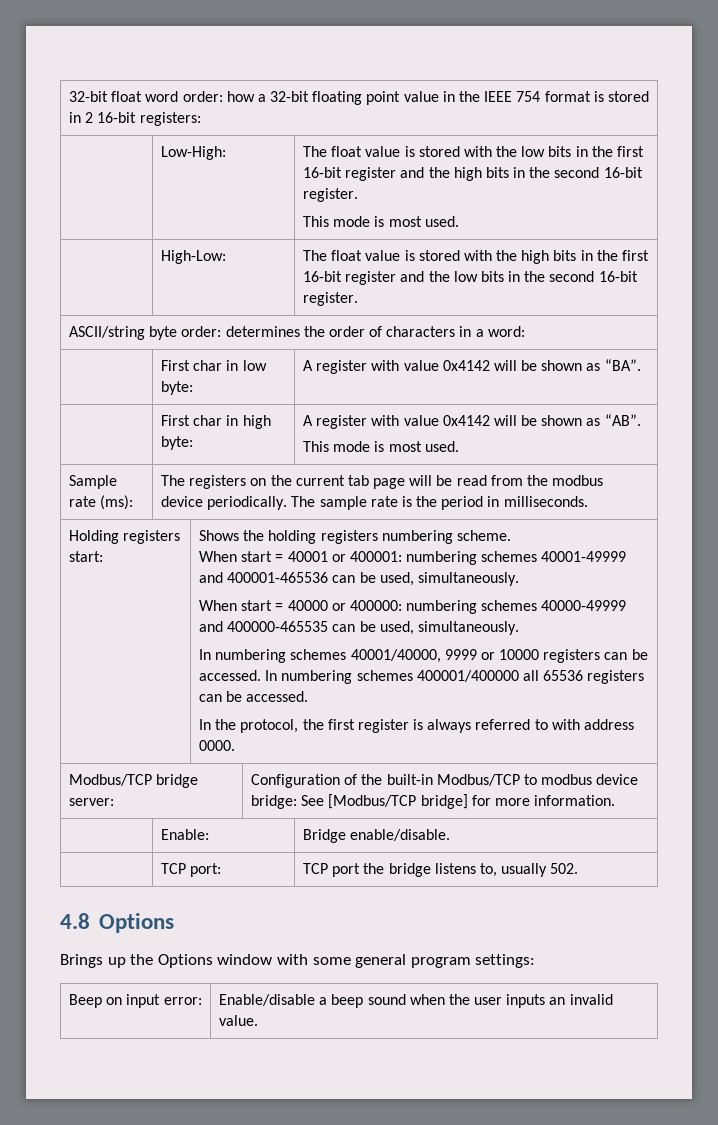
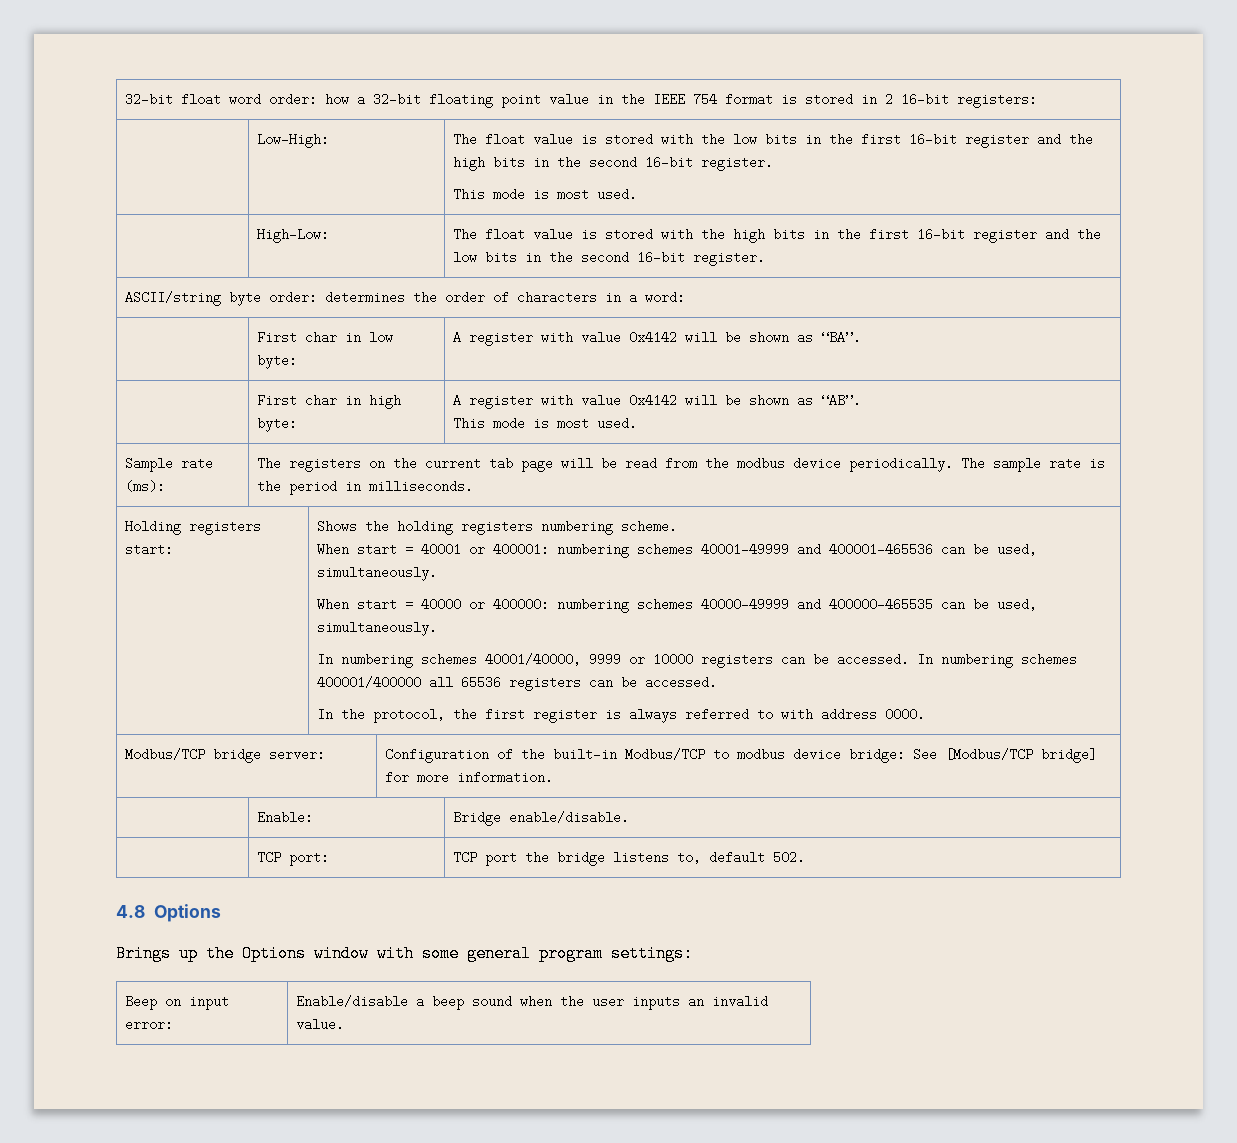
[501,863,548,877] usually -> [708,851,765,864] default

